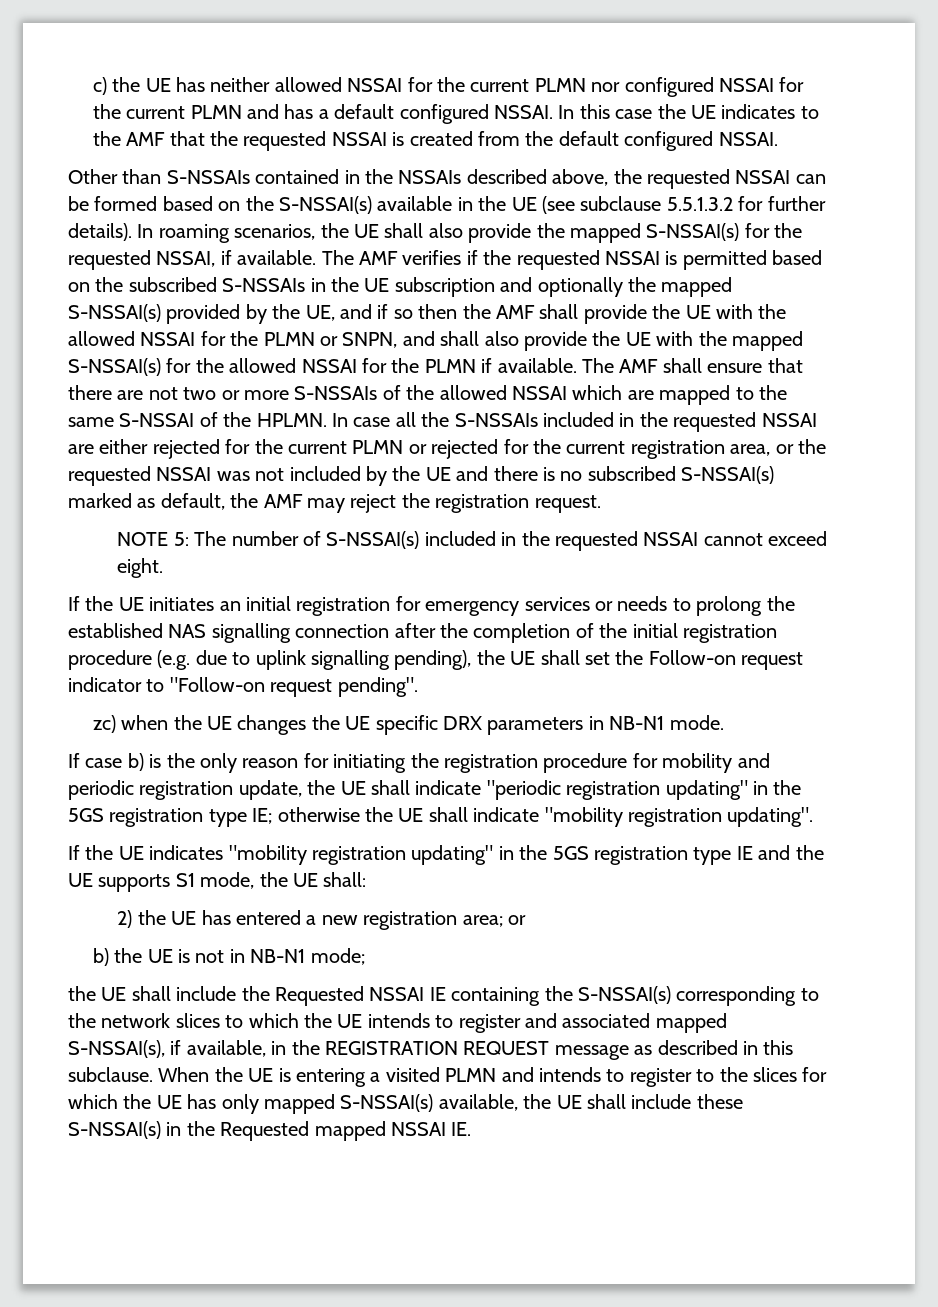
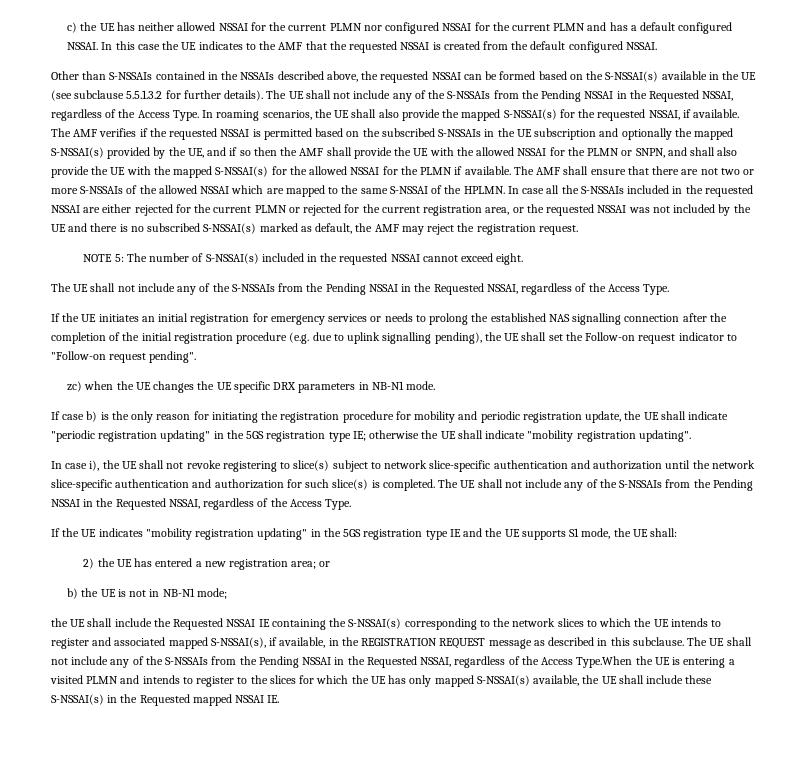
(132, 232) none -> [266,90,734,102] [51,109,199,121] The UE shall not include any of the S-NSSAIs from the Pending NSSAI in the Requested NSSAI, regardless of the Access Type.
(164, 568) none -> [51,283,670,295] // The UE shall not include any of the S-NSSAIs from the Pending NSSAI in the Requested NSSAI, regardless of the Access Type.
(814, 817) none -> [51,460,755,472] [51,479,753,491] [51,498,352,510] // In case i), the UE shall not revoke registering to slice(s) subject to network slice-specific authentication and authorization until the network slice-specific authentication and authorization for such slice(s) is completed. The UE shall not include any of the S-NSSAIs from the Pending NSSAI in the Requested NSSAI, regardless of the Access Type.
[158,1067,210,1082] When -> [687,637,752,646] [51,656,633,668] The UE shall not include any of the S-NSSAIs from the Pending NSSAI in the Requested NSSAI, regardless of the Access Type.When

